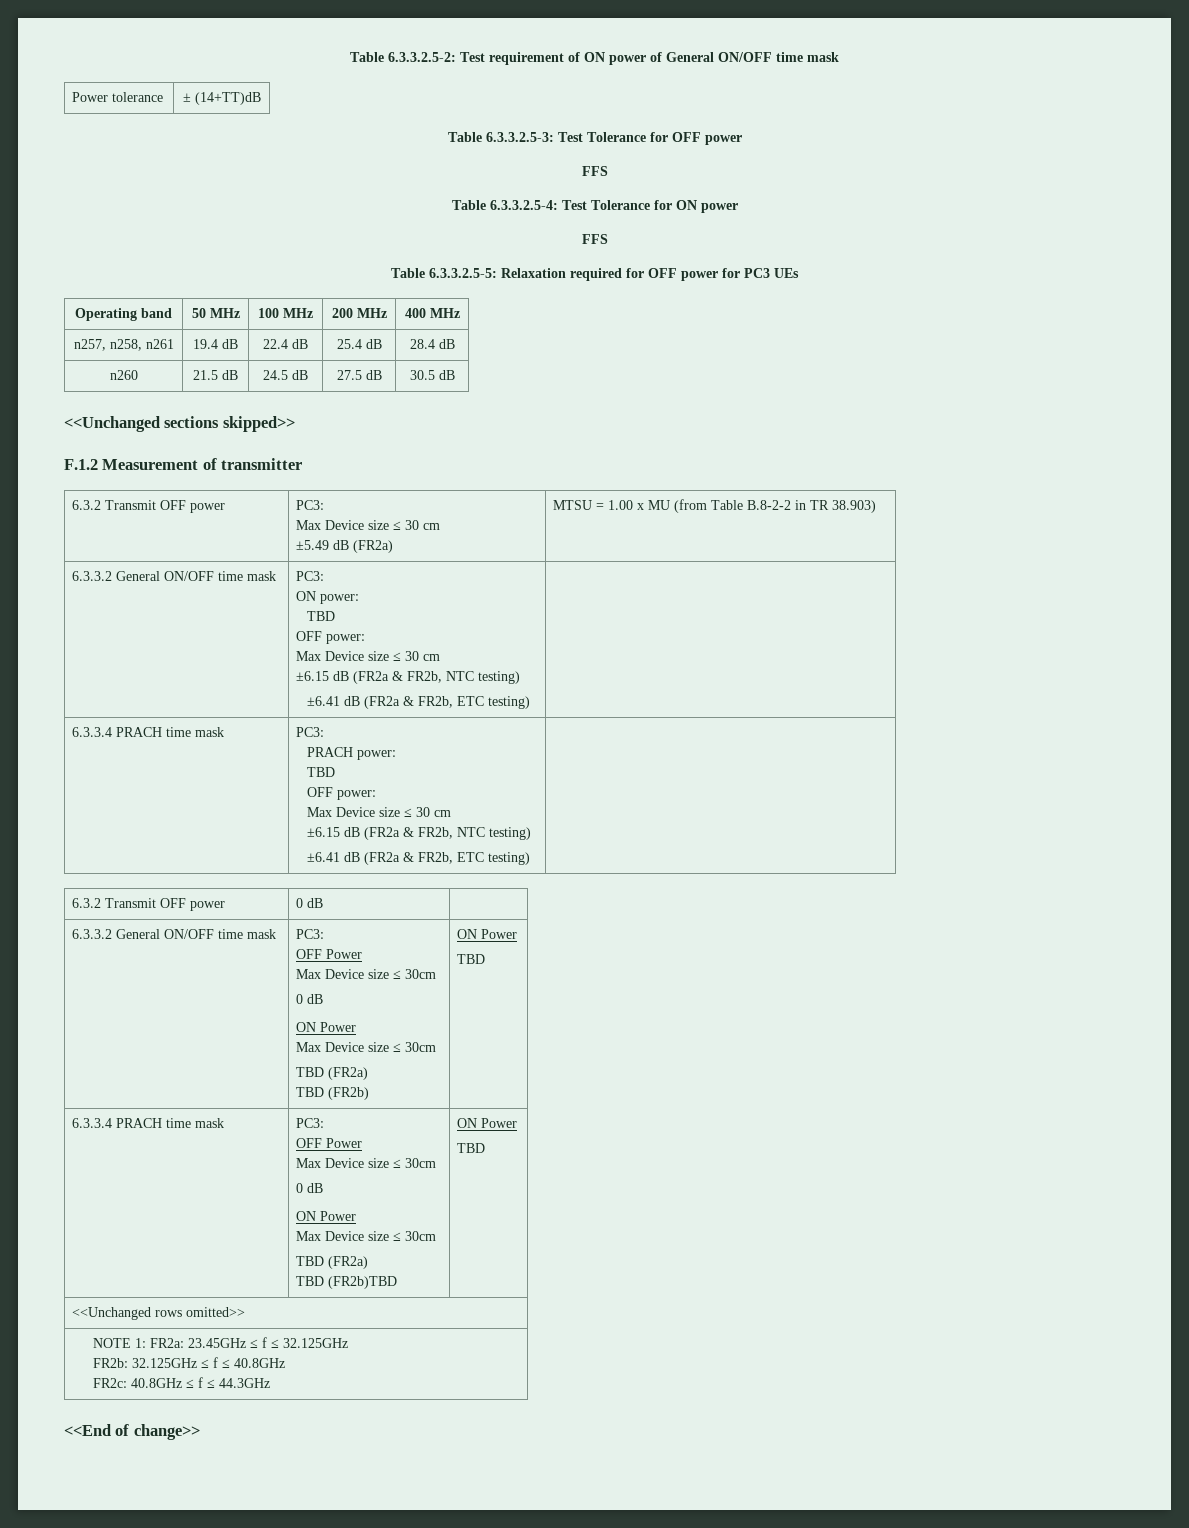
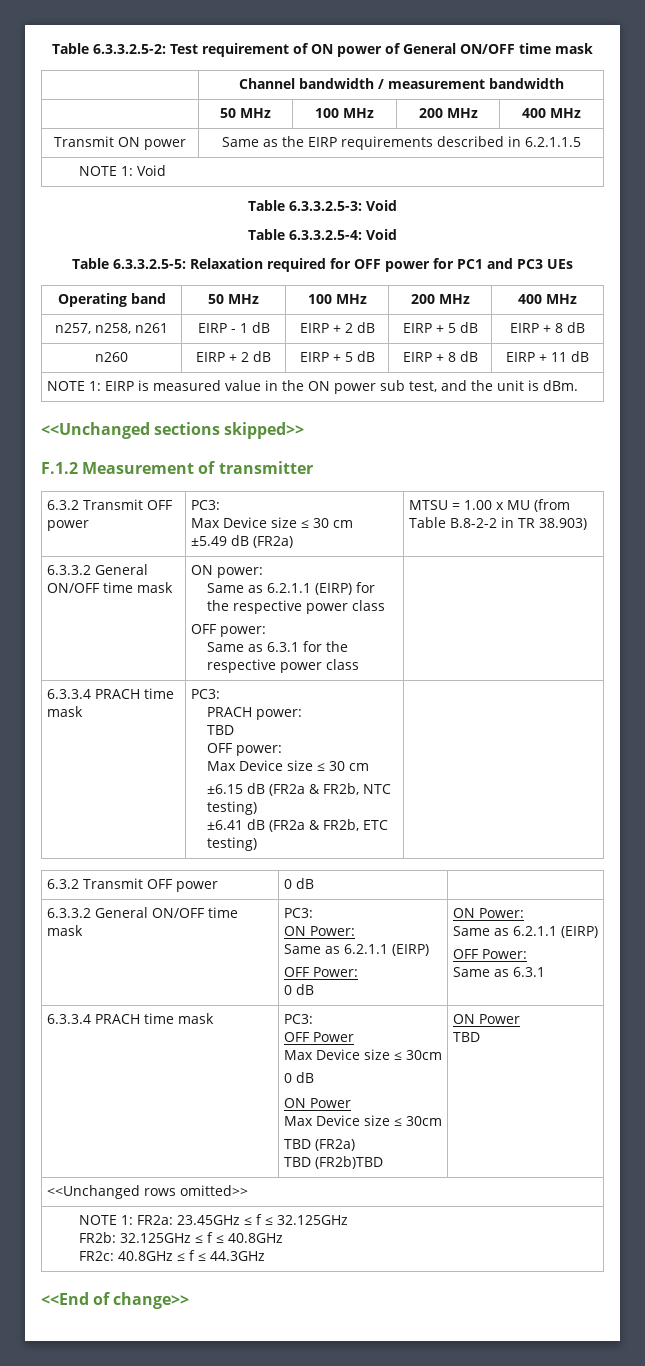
[72,92,164,102] [182,92,261,105] [447,132,742,145] [581,166,608,176] [451,200,738,213] [581,234,608,244] Power tolerance | ± (14+TT)dB // Table 6.3.3.2.5-3: Test Tolerance for OFF power // FFS // Table 6.3.3.2.5-4: Test Tolerance for ON power // FFS -> [238,78,564,89] [220,108,271,118] [315,108,374,118] [418,108,478,118] [522,108,581,118] [53,136,186,150] [221,136,581,150] [79,165,167,176] [248,200,397,211] [248,229,397,240] | Channel bandwidth / measurement bandwidth // | 50 MHz | 100 MHz | 200 MHz | 400 MHz // Transmit ON power | Same as the EIRP requirements described in 6.2.1.1.5 // NOTE 1: Void // Table 6.3.3.2.5-3: Void // Table 6.3.3.2.5-4: Void
(740, 273) none -> [456,258,513,269] PC1 and
[193,339,238,349] [263,339,308,349] [336,339,382,349] [409,339,455,349] [109,370,138,380] [193,370,238,380] [263,370,308,380] [336,370,382,380] [409,370,455,380] 19.4 dB | 22.4 dB | 25.4 dB | 28.4 dB // n260 | 21.5 dB | 24.5 dB | 27.5 dB | 30.5 dB -> [197,322,270,333] [299,322,375,333] [402,322,478,333] [510,322,585,333] [95,352,128,362] [196,351,271,362] [299,351,375,362] [402,351,478,362] [506,351,589,362] [46,380,578,394] EIRP - 1 dB | EIRP + 2 dB | EIRP + 5 dB | EIRP + 8 dB // n260 | EIRP + 2 dB | EIRP + 5 dB | EIRP + 8 dB | EIRP + 11 dB // NOTE 1: EIRP is measured value in the ON power sub test, and the unit is dBm.
[296,571,325,581] PC3: // -> (173, 587) none
[306,611,335,621] [296,631,366,644] [296,651,441,661] [296,671,521,684] [306,696,530,709] TBD // OFF power: // Max Device size ≤ 30 cm // ±6.15 dB (FR2a & FR2b, NTC testing) // ±6.41 dB (FR2a & FR2b, ETC testing) -> [206,582,375,595] [206,600,385,614] [190,624,266,637] [206,641,348,652] [206,659,359,673] Same as 6.2.1.1 (EIRP) for the respective power class // OFF power: // Same as 6.3.1 for the respective power class
[296,949,363,959] [296,969,437,979] [296,994,324,1004] [296,1022,357,1032] [296,1042,437,1052] [296,1067,369,1080] [296,1087,370,1100] [457,929,518,939] [457,954,486,964] OFF Power // Max Device size ≤ 30cm // 0 dB // ON Power // Max Device size ≤ 30cm // TBD (FR2a) // TBD (FR2b) | ON Power // TBD -> [283,926,355,936] [283,944,429,956] [283,967,358,977] [283,984,314,995] [452,908,524,918] [452,926,598,938] [452,949,527,959] [452,967,545,977] ON Power: // Same as 6.2.1.1 (EIRP) // OFF Power: // 0 dB | ON Power: // Same as 6.2.1.1 (EIRP) // OFF Power: // Same as 6.3.1

